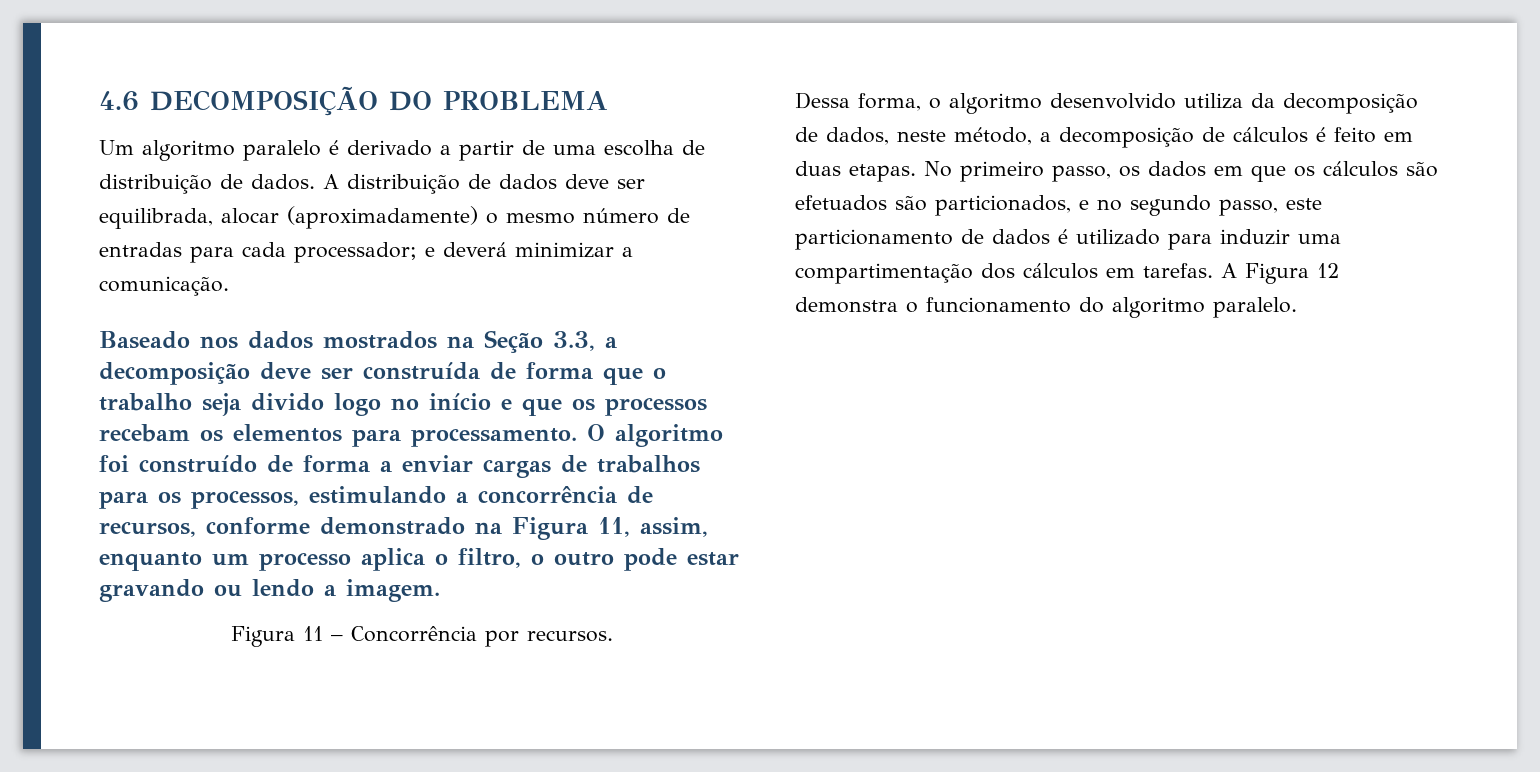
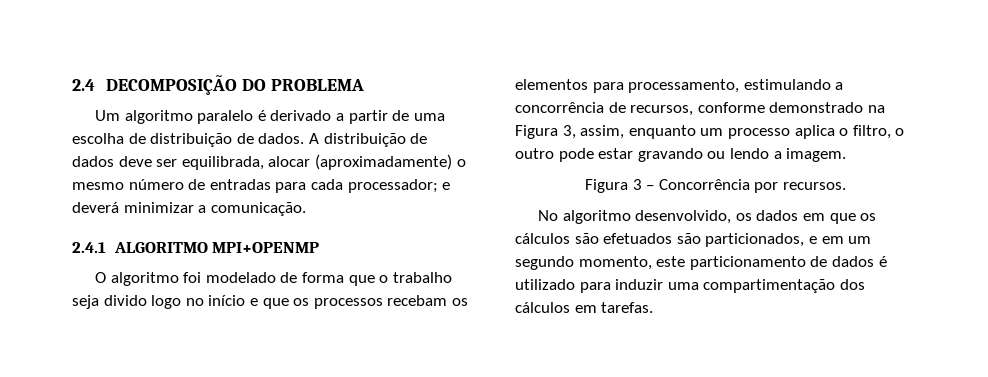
[99,91,139,111] 4.6 -> [72,79,95,91] 2.4
[99,330,617,353] [99,362,480,385] Baseado nos dados mostrados na Seção 3.3, a decomposição deve ser construída -> [72,242,320,253] [95,272,276,286] 2.4.1 ALGORITMO MPI+OPENMP // O algoritmo foi modelado
[411,424,723,447] [99,455,700,478] [99,490,299,509] processamento. O algoritmo foi construído de forma a enviar cargas de trabalhos para os processos, -> [628,79,740,93] processamento,
[598,517,630,537] 11, -> [562,125,576,139] 3,
[303,626,323,641] 11 -> [632,179,642,190] 3
[795,92,1418,114] [795,127,1413,148] [795,161,1111,182] Dessa forma, o algoritmo desenvolvido utiliza da decomposição de dados, neste método, a decomposição de cálculos é feito em duas etapas. No primeiro passo, -> [538,210,732,224] No algoritmo desenvolvido,
[1097,195,1278,216] no segundo passo, -> [821,236,872,244] [515,256,652,270] em um segundo momento,
[1221,263,1339,284] [795,297,1297,318] A Figura 12 demonstra o funcionamento do algoritmo paralelo. -> (654, 307) none

